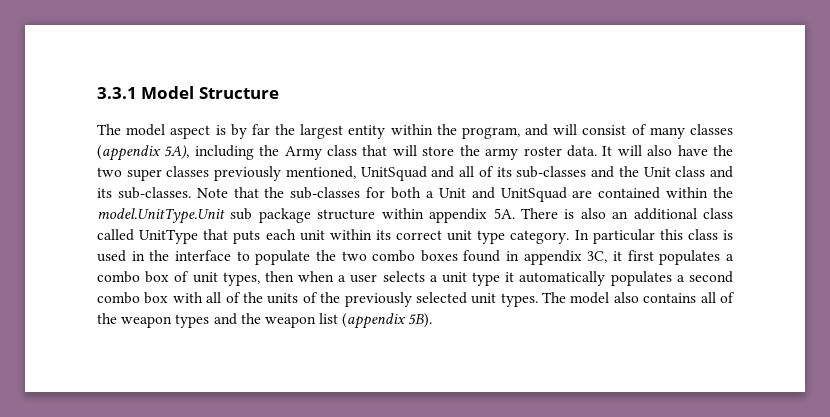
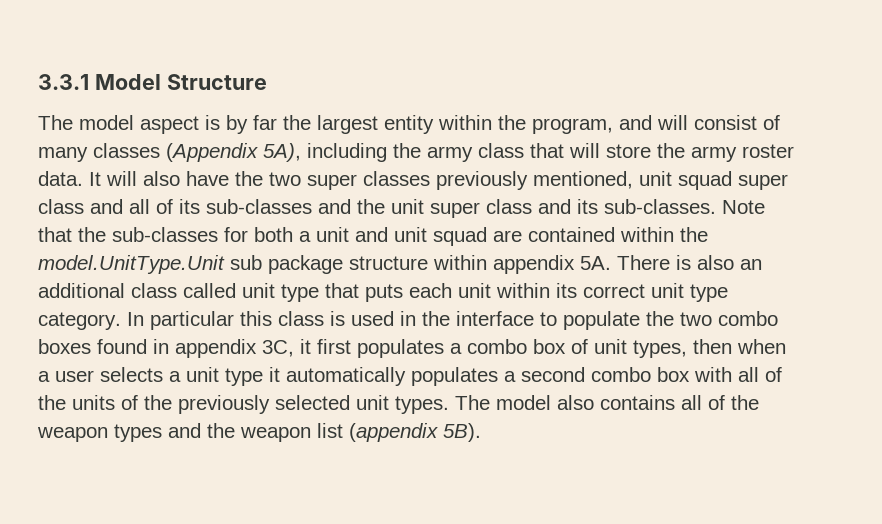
[97,145,161,161] (appendix -> [166,143,258,162] (Appendix
[284,146,322,160] Army -> [427,146,473,162] army
[360,166,427,181] UnitSquad -> [639,171,788,190] [38,199,84,214] unit squad super class
[643,167,671,177] Unit -> [391,199,480,218] unit super
[438,187,567,202] Unit and UnitSquad -> [316,227,487,246] unit and unit squad
[139,229,199,244] UnitType -> [242,283,319,302] unit type

